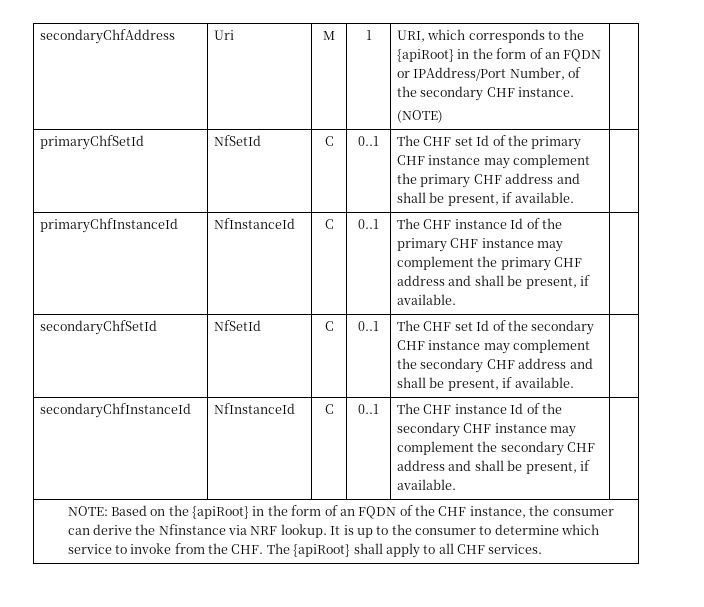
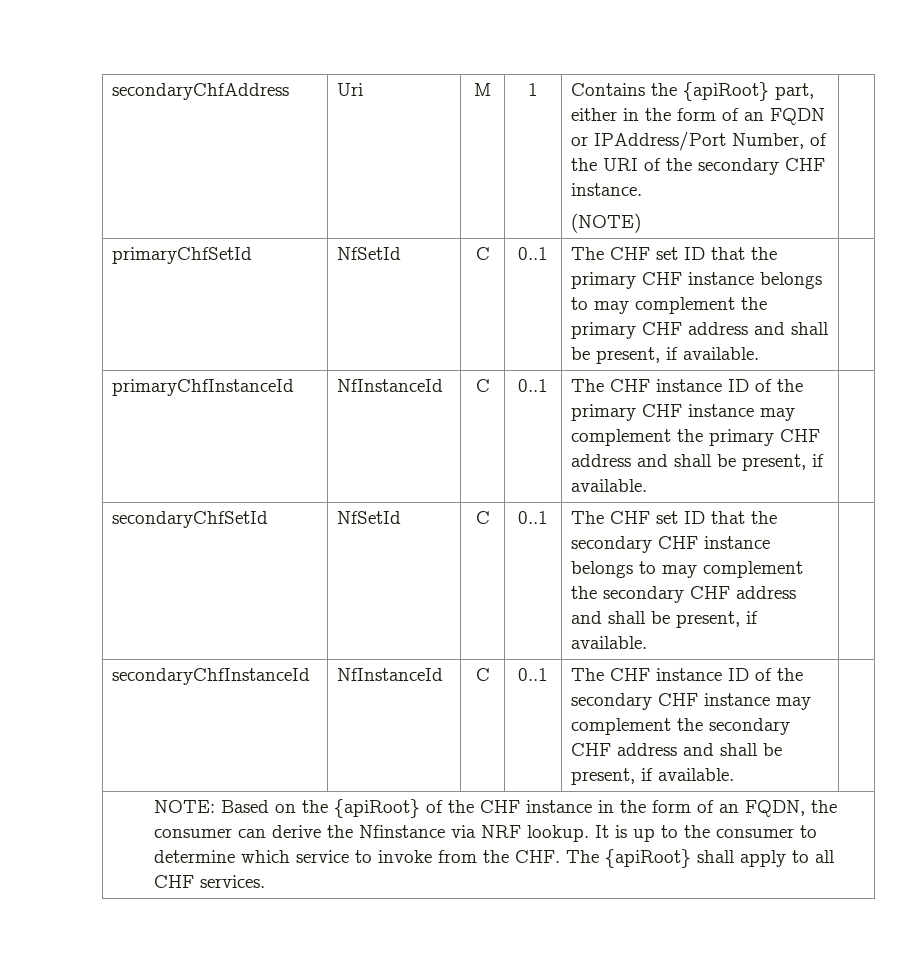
[397,29,584,43] [397,49,455,62] URI, which corresponds to the {apiRoot} -> [570,82,814,101] [570,108,617,121] Contains the {apiRoot} part, either
(418, 91) none -> [602,158,692,171] URI of the
[476,135,582,150] [397,155,481,165] Id of the primary CHF instance -> [683,247,777,260] [570,272,822,289] [570,297,588,310] ID that the primary CHF instance belongs to
[510,218,524,229] Id -> [727,379,749,392] ID
[476,320,595,335] [397,340,481,350] Id of the secondary CHF instance -> [683,511,777,524] [570,536,770,553] [570,561,656,578] ID that the secondary CHF instance belongs to
[510,403,524,414] Id -> [727,668,749,681] ID
[252,505,526,519] in the form of an FQDN of the CHF instance, -> [426,800,806,817] of the CHF instance in the form of an FQDN,

